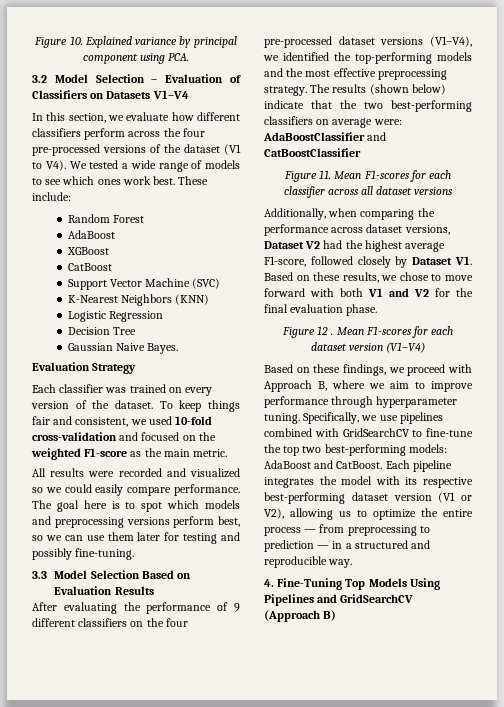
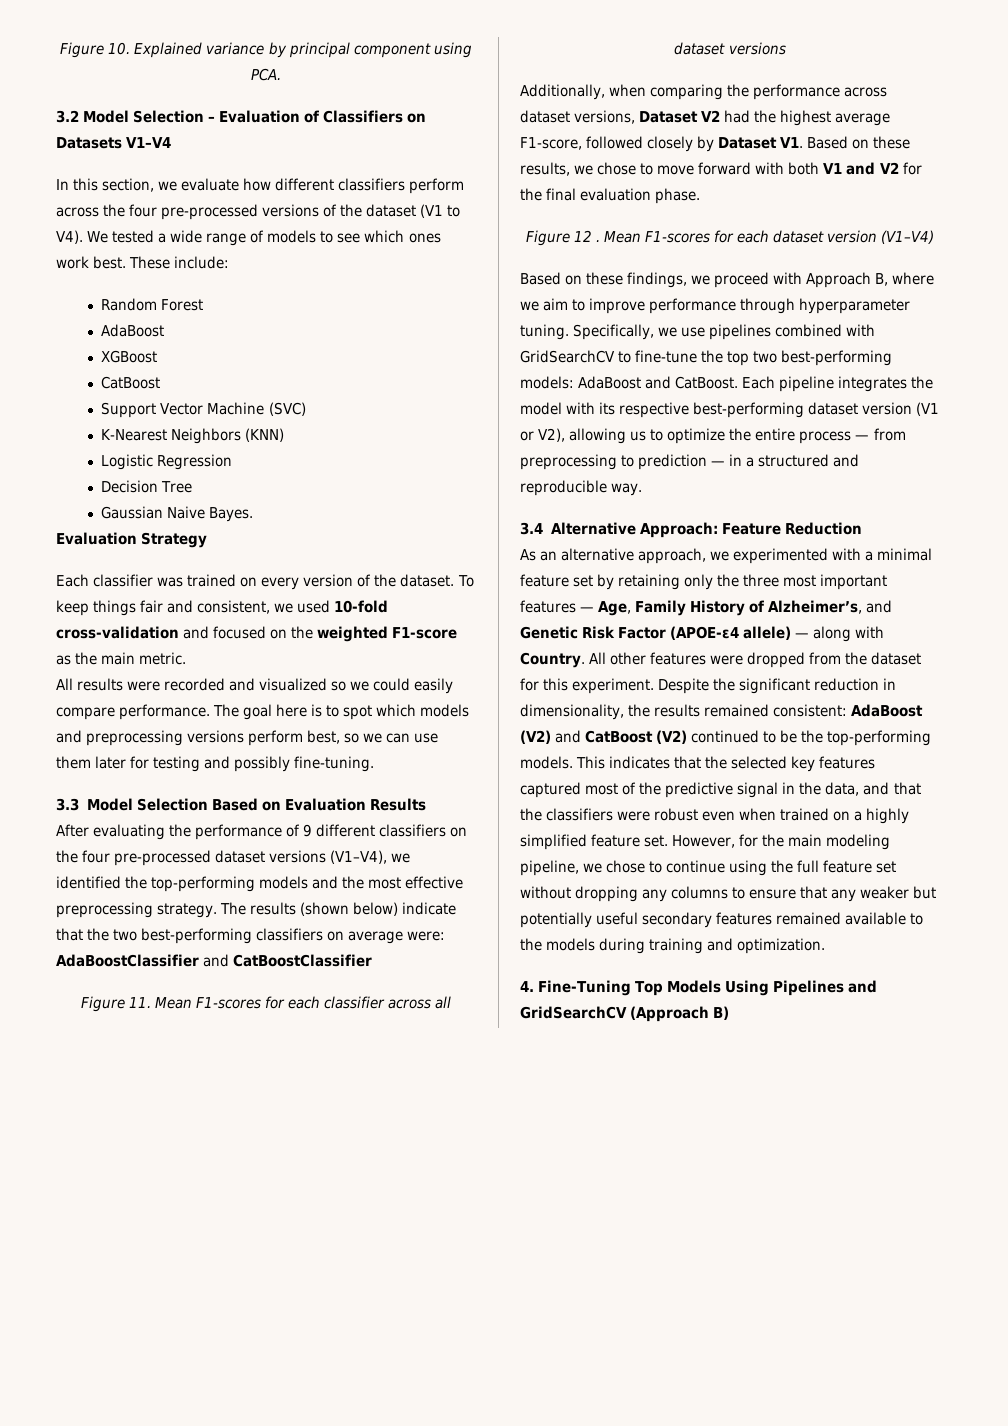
(353, 563) none -> [520,522,862,538] [520,548,933,564] [520,574,888,590] [520,600,893,616] [520,626,885,642] [520,652,922,668] [520,678,897,694] [520,704,924,720] [520,730,932,746] [520,756,876,772] [520,782,921,798] [520,808,910,824] [520,834,891,850] [520,860,897,876] [520,886,937,902] [520,912,924,928] [520,938,826,954] // 3.4 Alternative Approach: Feature Reduction // As an alternative approach, we experimented with a minimal feature set by retaining only the three most important features — Age, Family History of Alzheimer’s, and Genetic Risk Factor (APOE-ε4 allele) — along with Country. All other features were dropped from the dataset for this experiment. Despite the significant reduction in dimensionality, the results remained consistent: AdaBoost (V2) and CatBoost (V2) continued to be the top-performing models. This indicates that the selected key features captured most of the predictive signal in the data, and that the classifiers were robust even when trained on a highly simplified feature set. However, for the main modeling pipeline, we chose to continue using the full feature set without dropping any columns to ensure that any weaker but potentially useful secondary features remained available to the models during training and optimization.

